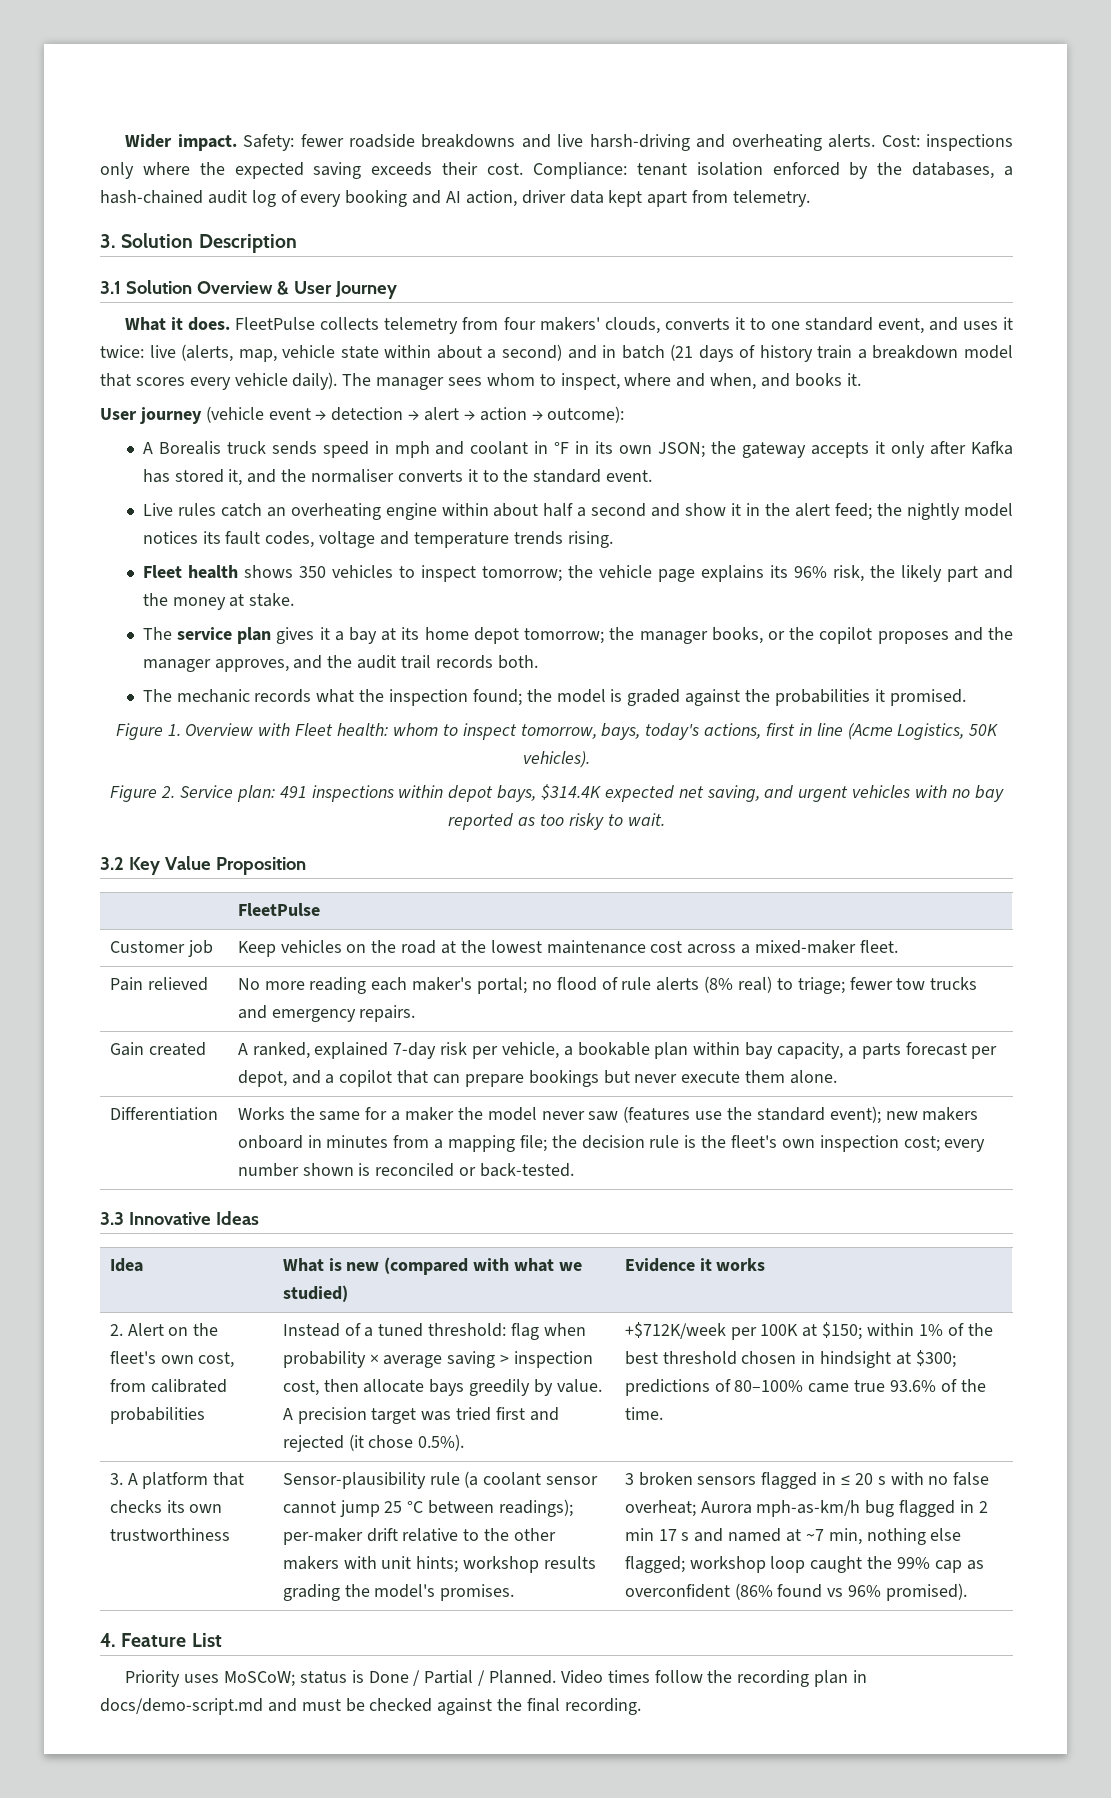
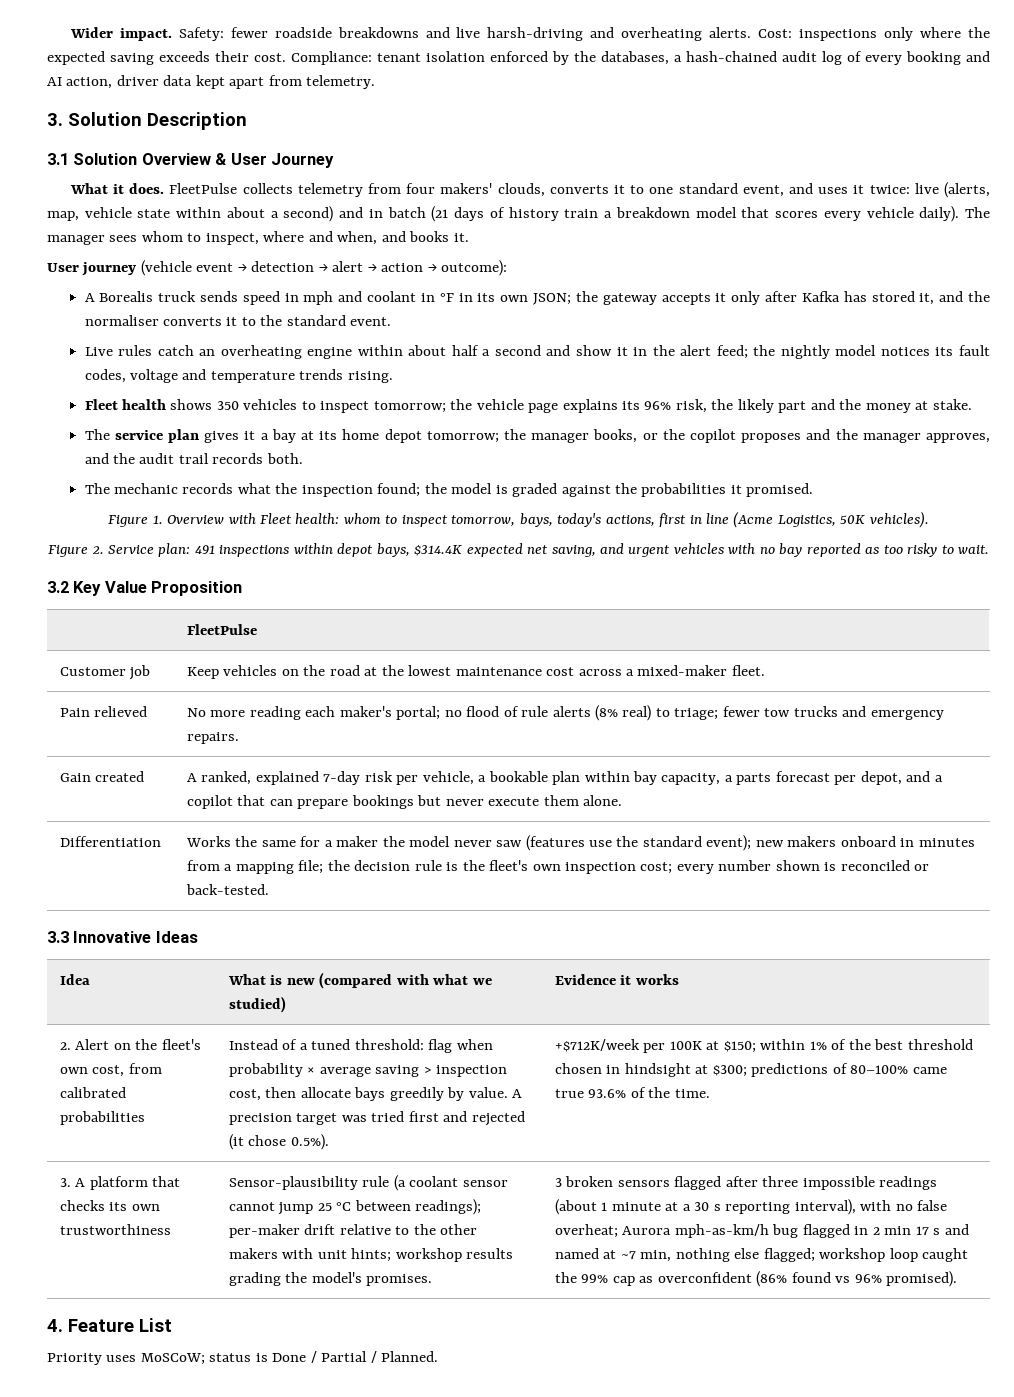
[822,1472,886,1485] in ≤ 20 s -> [725,1176,938,1190] [554,1199,856,1215] after three impossible readings (about 1 minute at a 30 s reporting interval),
[560,1670,867,1687] [100,1698,641,1715] Video times follow the recording plan in docs/demo-script.md and must be checked against the final recording. -> (439, 1356) none

